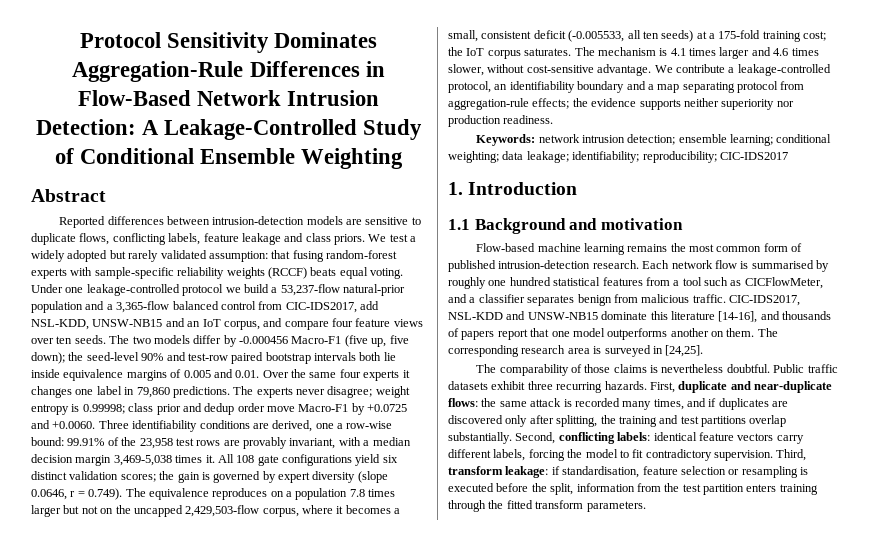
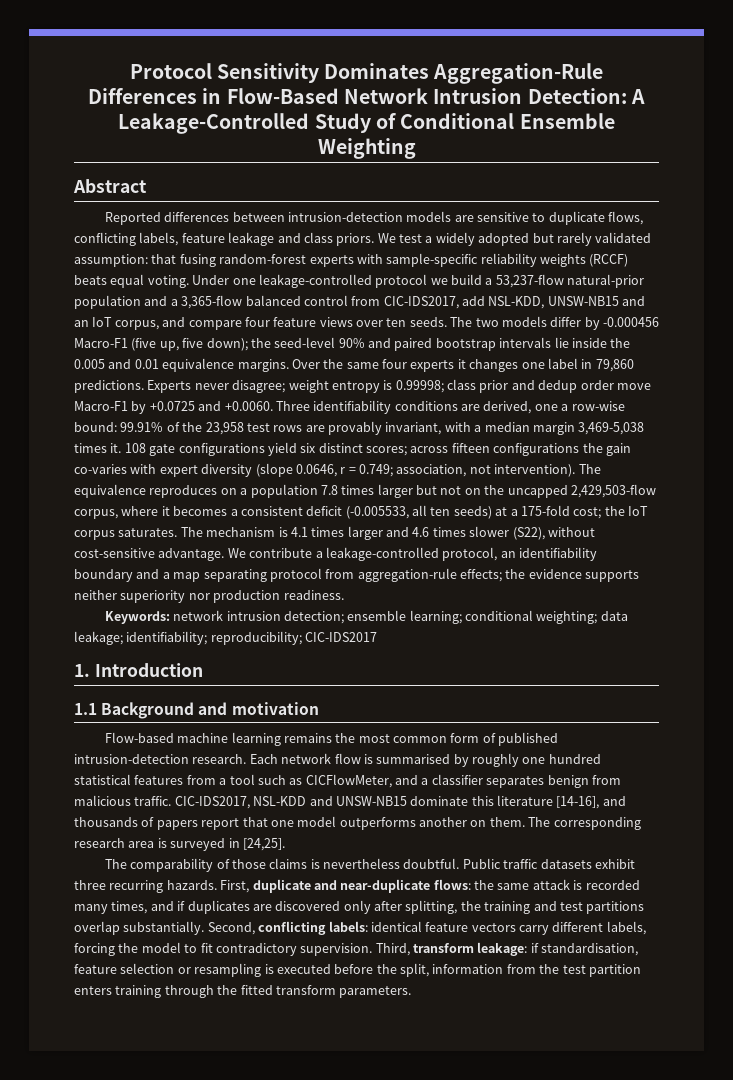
[187,353,228,361] test-row -> (391, 343) none
[359,352,382,361] both -> (552, 342) none
[63,369,260,381] equivalence margins of 0.005 and 0.01. -> [610,338,631,348] [74,358,289,372] the 0.005 and 0.01 equivalence margins.
[233,386,293,398] The experts -> [147,380,192,393] Experts
[31,454,73,463] decision -> (530, 427) none
[217,454,234,463] All -> (122, 448) none
[69,471,276,483] validation scores; the gain is governed by -> [366,443,631,456] [74,464,157,474] scores; across fifteen configurations the gain co-varies with
[88,488,123,500] 0.749). -> [359,464,576,477] 0.749; association, not intervention).
[448,30,478,42] small, -> (238, 512) none
[762,31,801,42] training -> (570, 510) none
[448,64,484,76] slower, -> [469,526,545,540] slower (S22),

